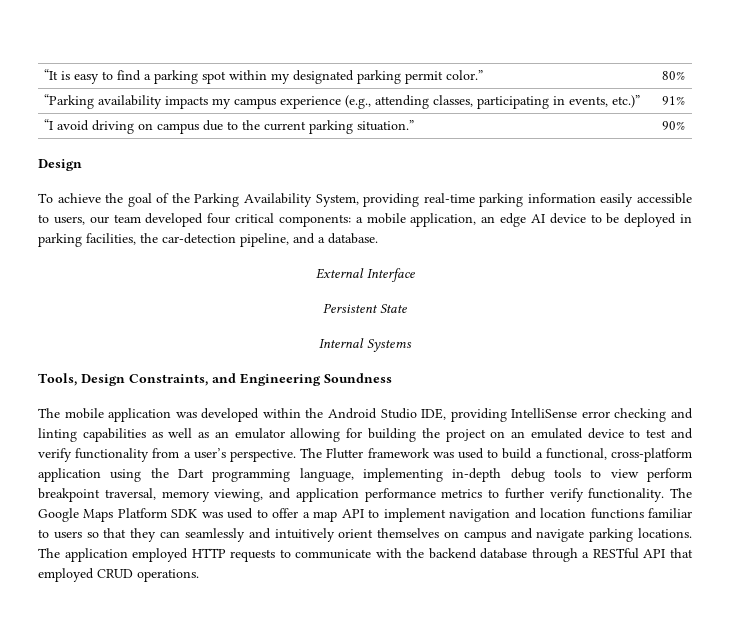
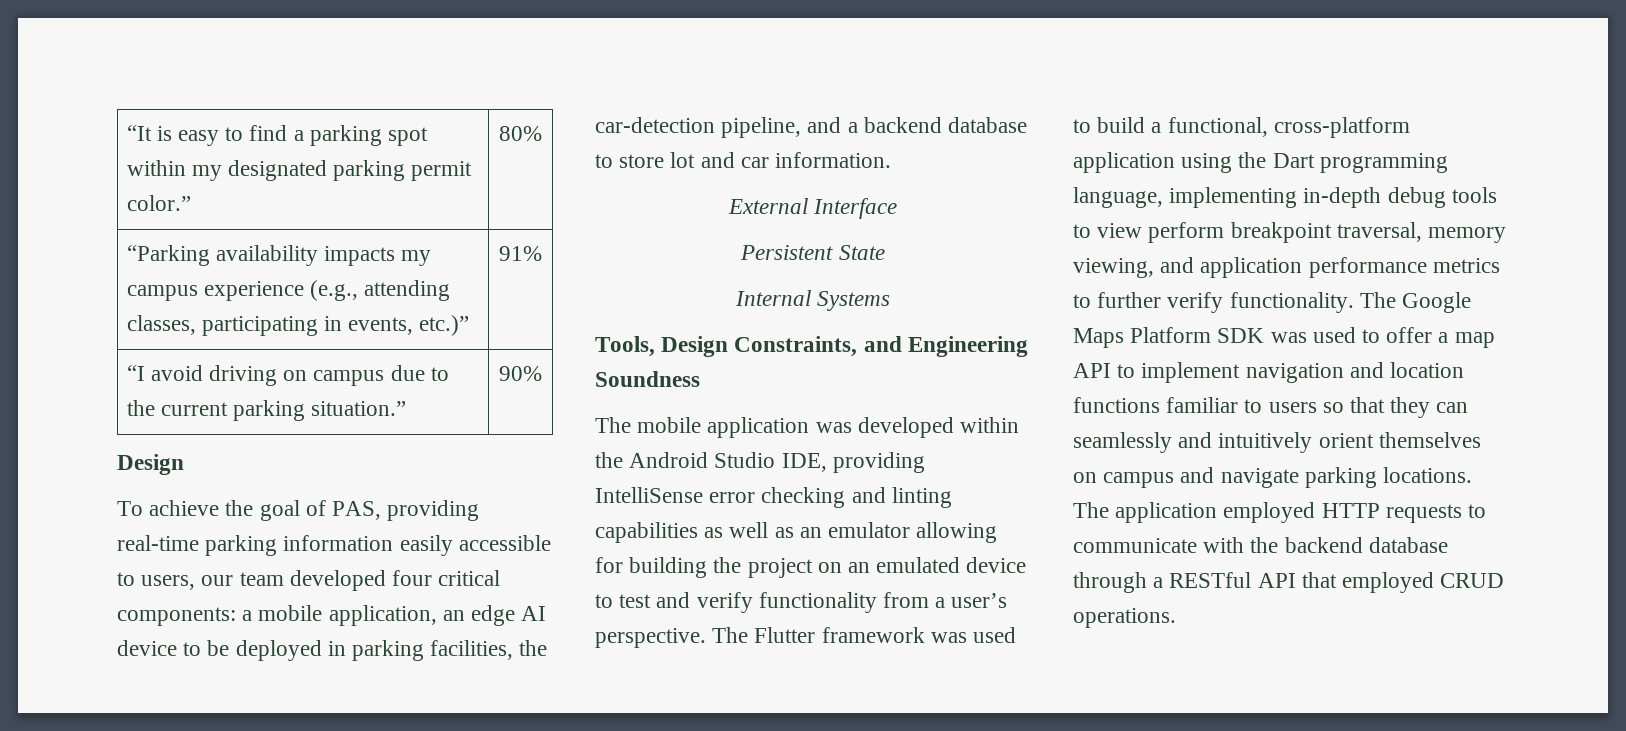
[171,193,359,207] the Parking Availability System, -> [332,501,382,520] PAS,
[328,233,378,244] database. -> [863,117,1028,133] [595,152,892,168] backend database to store lot and car information.

